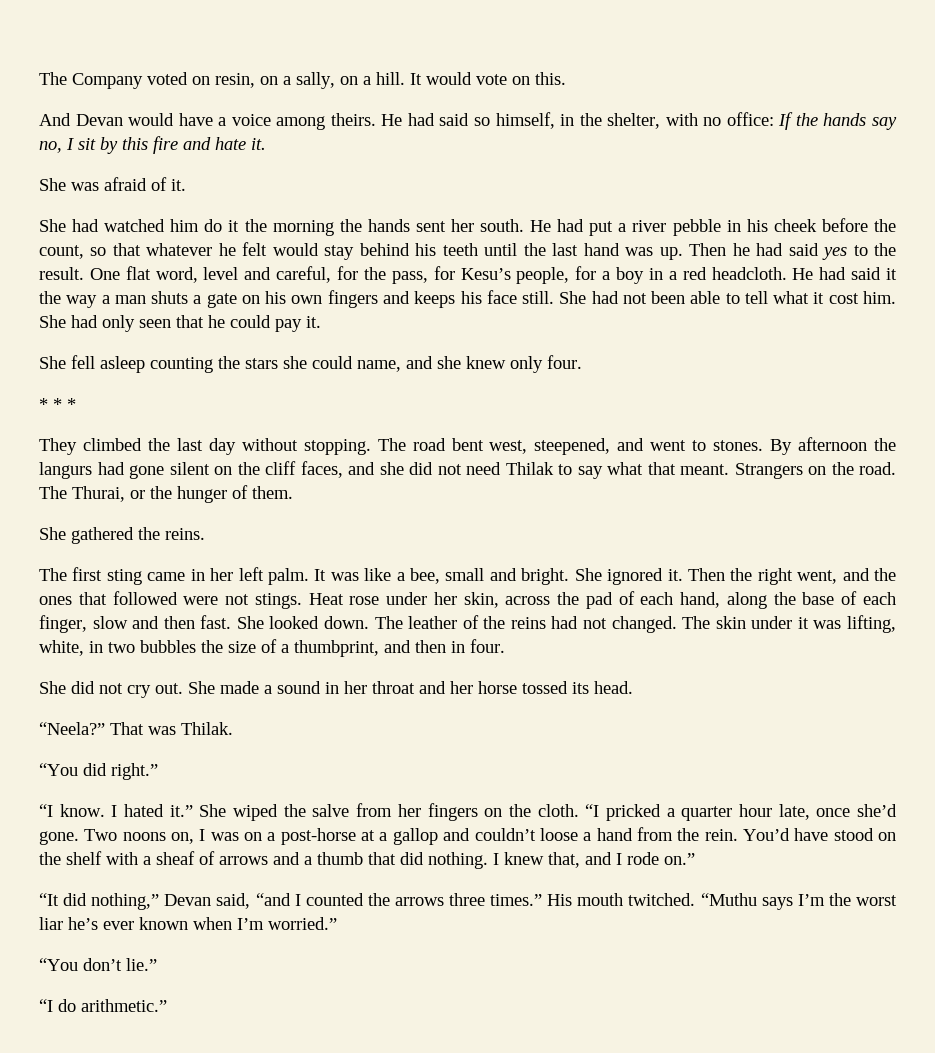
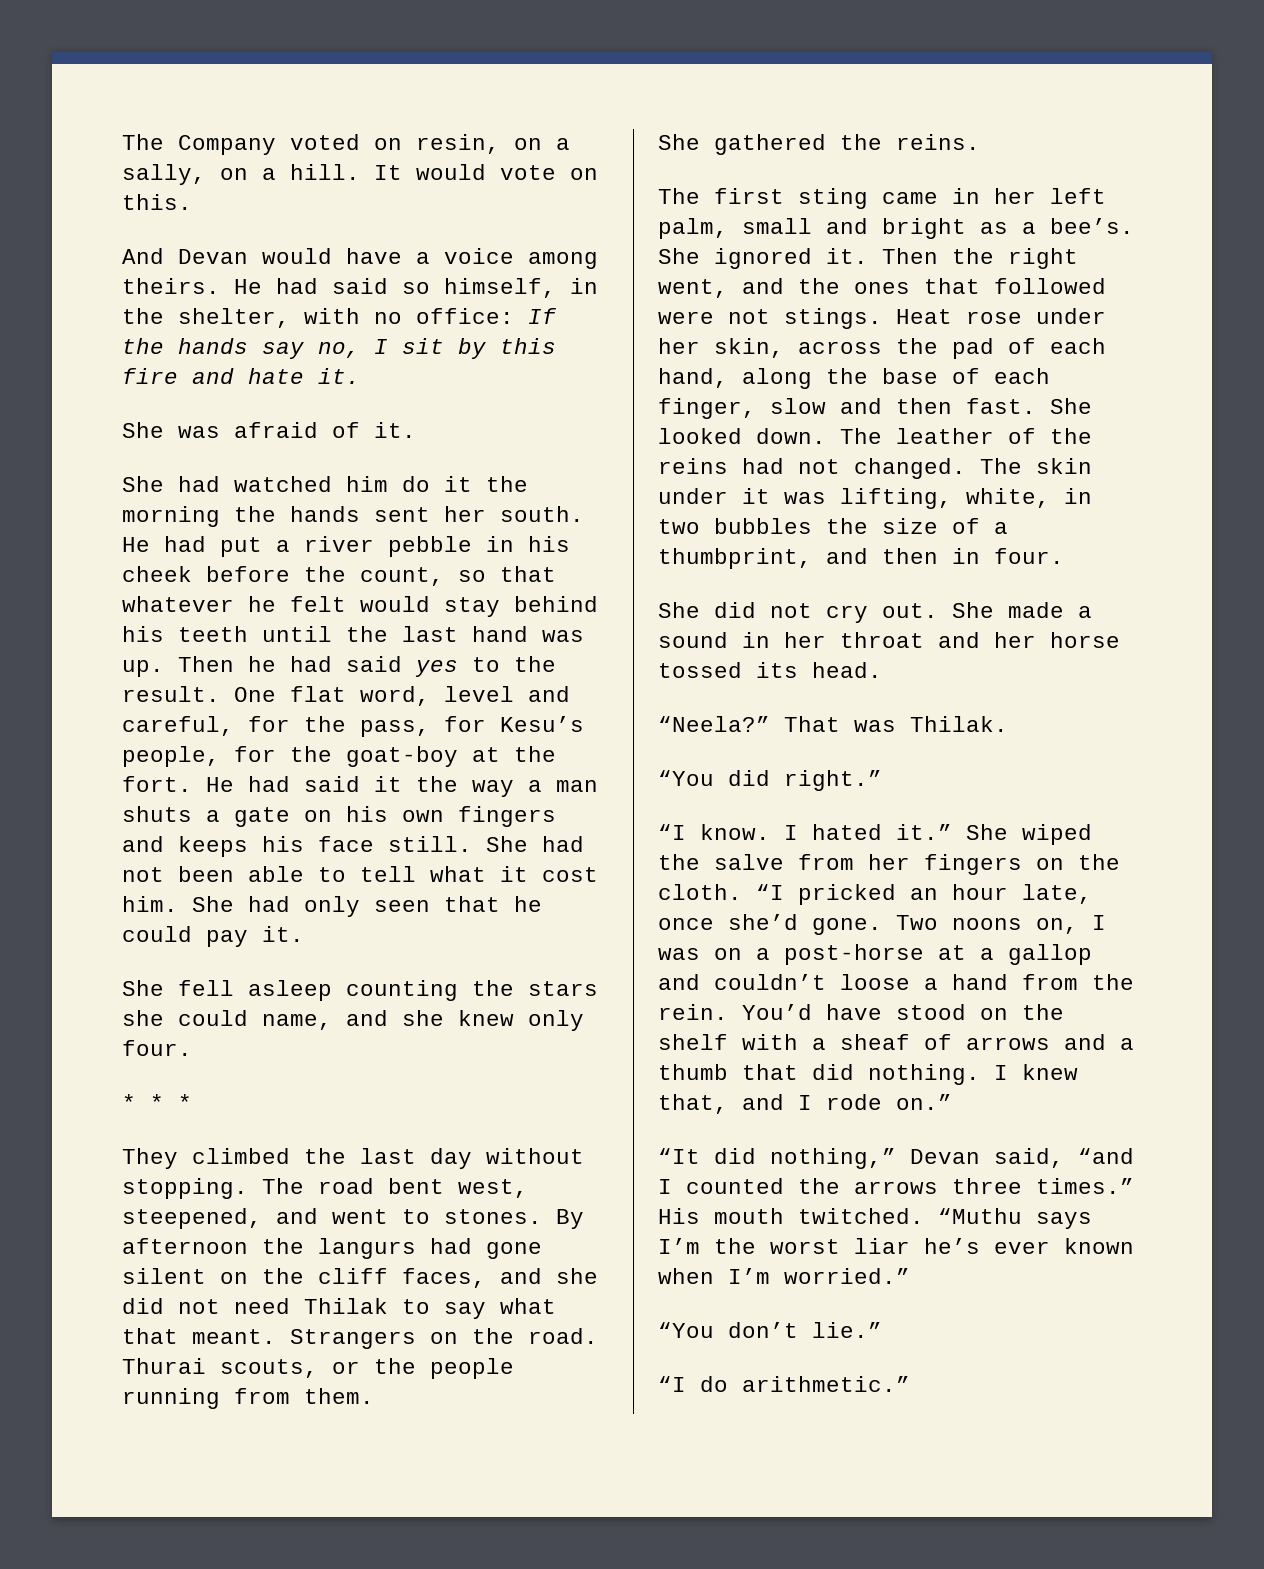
[602,267,787,284] a boy in a red headcloth. -> [290,746,556,767] [122,776,192,792] the goat-boy at the fort.
[39,485,248,503] The Thurai, or the hunger of -> [122,1358,514,1379] [122,1388,290,1409] Thurai scouts, or the people running from
[267,568,570,585] palm. It was like a bee, small and bright. -> [658,218,1134,239] palm, small and bright as a bee’s.
[666,806,733,821] a quarter -> [910,888,938,900] an

